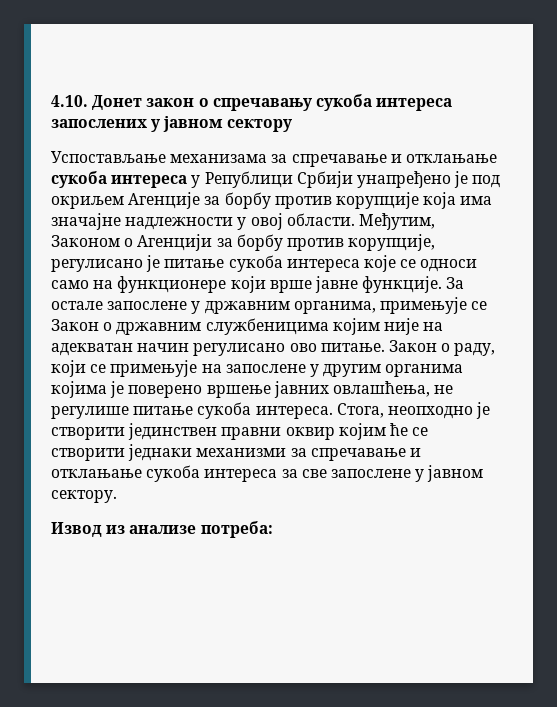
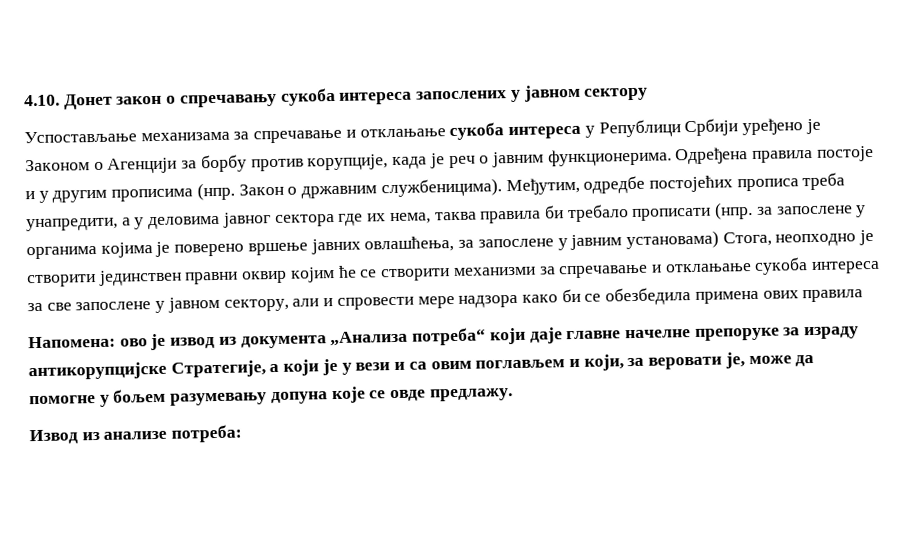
[356,171,501,188] [51,192,493,209] [51,213,435,230] унапређено је под окриљем Агенције за борбу против корупције која има значајне надлежности у овој области. Међутим, -> [741,118,821,136] уређено је
[51,255,478,272] [51,276,465,293] [51,297,488,314] [51,318,444,335] [51,340,496,356] [51,360,382,377] регулисано је питање сукоба интереса које се односи само на функционере који врше јавне функције. За остале запослене у државним органима, примењује се Закон о државним службеницима којим није на адекватан начин регулисано ово питање. Закон о раду, који се примењује на запослене у другим -> [392,145,874,170] [25,172,846,203] [26,201,867,232] када је реч о јавним функционерима. Одређена правила постоје и у другим прописима (нпр. Закон о државним службеницима). Међутим, одредбе постојећих прописа треба унапредити, а у деловима јавног сектора где их нема, таква правила би требало прописати (нпр. за запослене у
[434,385,454,394] [51,402,333,419] не регулише питање сукоба интереса. -> [458,230,719,251] за запослене у јавним установама)
[128,444,193,461] једнаки -> (451, 275) none
[51,490,117,503] сектору. -> [223,287,864,312] [28,326,860,351] [28,352,815,381] [29,386,513,407] сектору, али и спровести мере надзора како би се обезбедила примена ових правила // Напомена: ово је извод из документа „Анализа потреба“ који даје главне начелне препоруке за израду антикорупцијске Стратегије, а који је у вези и са овим поглављем и који, за веровати је, може да помогне у бољем разумевању допуна које се овде предлажу.

